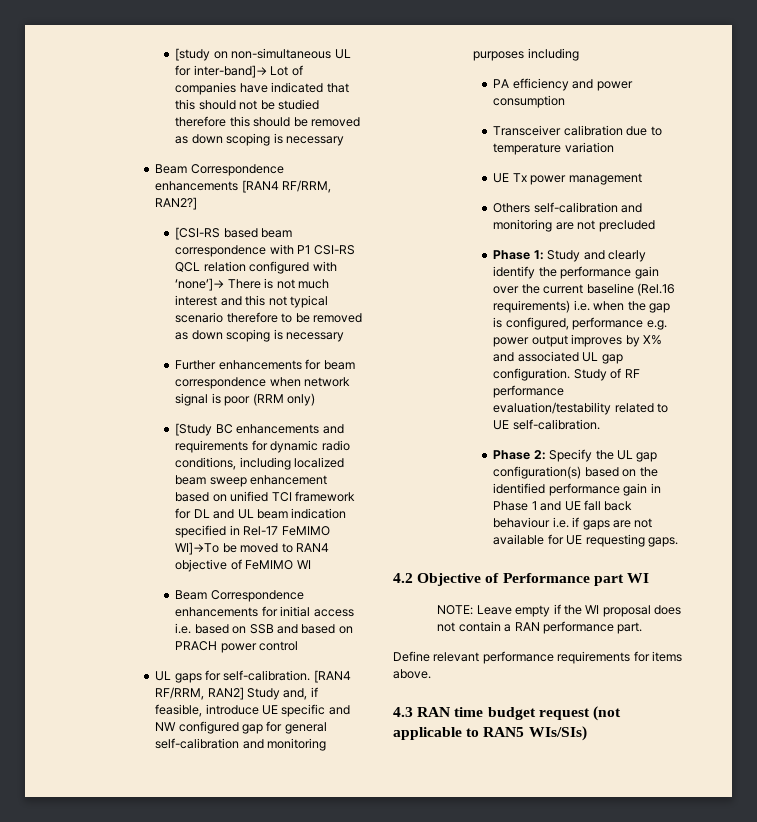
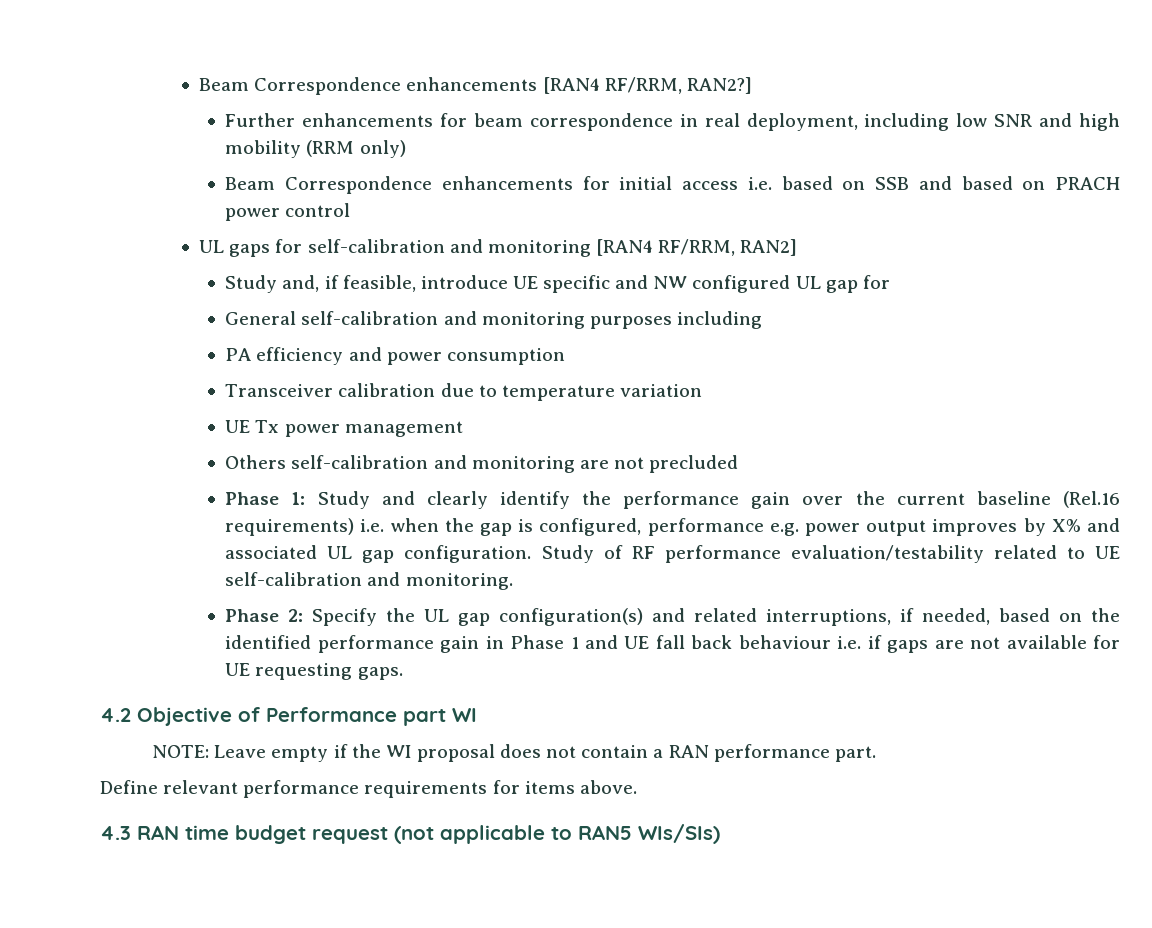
[175,48,351,61] [175,65,303,78] [175,82,349,95] [175,99,319,110] [175,116,360,127] [175,133,344,146] [study on non-simultaneous UL for inter-band]→ Lot of companies have indicated that this should not be studied therefore this should be removed as down scoping is necessary // -> (199, 84) none
[175,227,293,240] [175,244,355,257] [175,261,337,274] [175,278,329,291] [175,295,328,308] [175,312,362,323] [175,329,344,342] // [CSI-RS based beam correspondence with P1 CSI-RS QCL relation configured with ‘none’]→ There is not much interest and this not typical scenario therefore to be removed as down scoping is necessary -> (752, 85) none
[269,377,351,387] [175,393,315,406] [175,423,344,436] [175,440,350,453] [175,457,345,470] [175,475,328,487] [175,491,355,502] [175,508,347,519] [175,525,330,538] [175,542,329,555] [175,559,311,572] when network signal is poor (RRM only) // [Study BC enhancements and requirements for dynamic radio conditions, including localized beam sweep enhancement based on unified TCI framework for DL and UL beam indication specified in Rel-17 FeMIMO WI]→To be moved to RAN4 objective of FeMIMO WI -> [679,113,1121,131] [225,140,406,158] in real deployment, including low SNR and high mobility (RRM only)
[223,670,311,681] self-calibration. -> [307,239,591,257] self-calibration and monitoring
(244, 693) none -> (798, 247) //
(239, 727) none -> [795,276,821,289] UL
[284,722,327,734] general -> [225,311,297,325] // General
[512,419,600,430] self-calibration. -> [225,572,513,590] self-calibration and monitoring.
(582, 472) none -> [652,608,991,626] and related interruptions, if needed,

